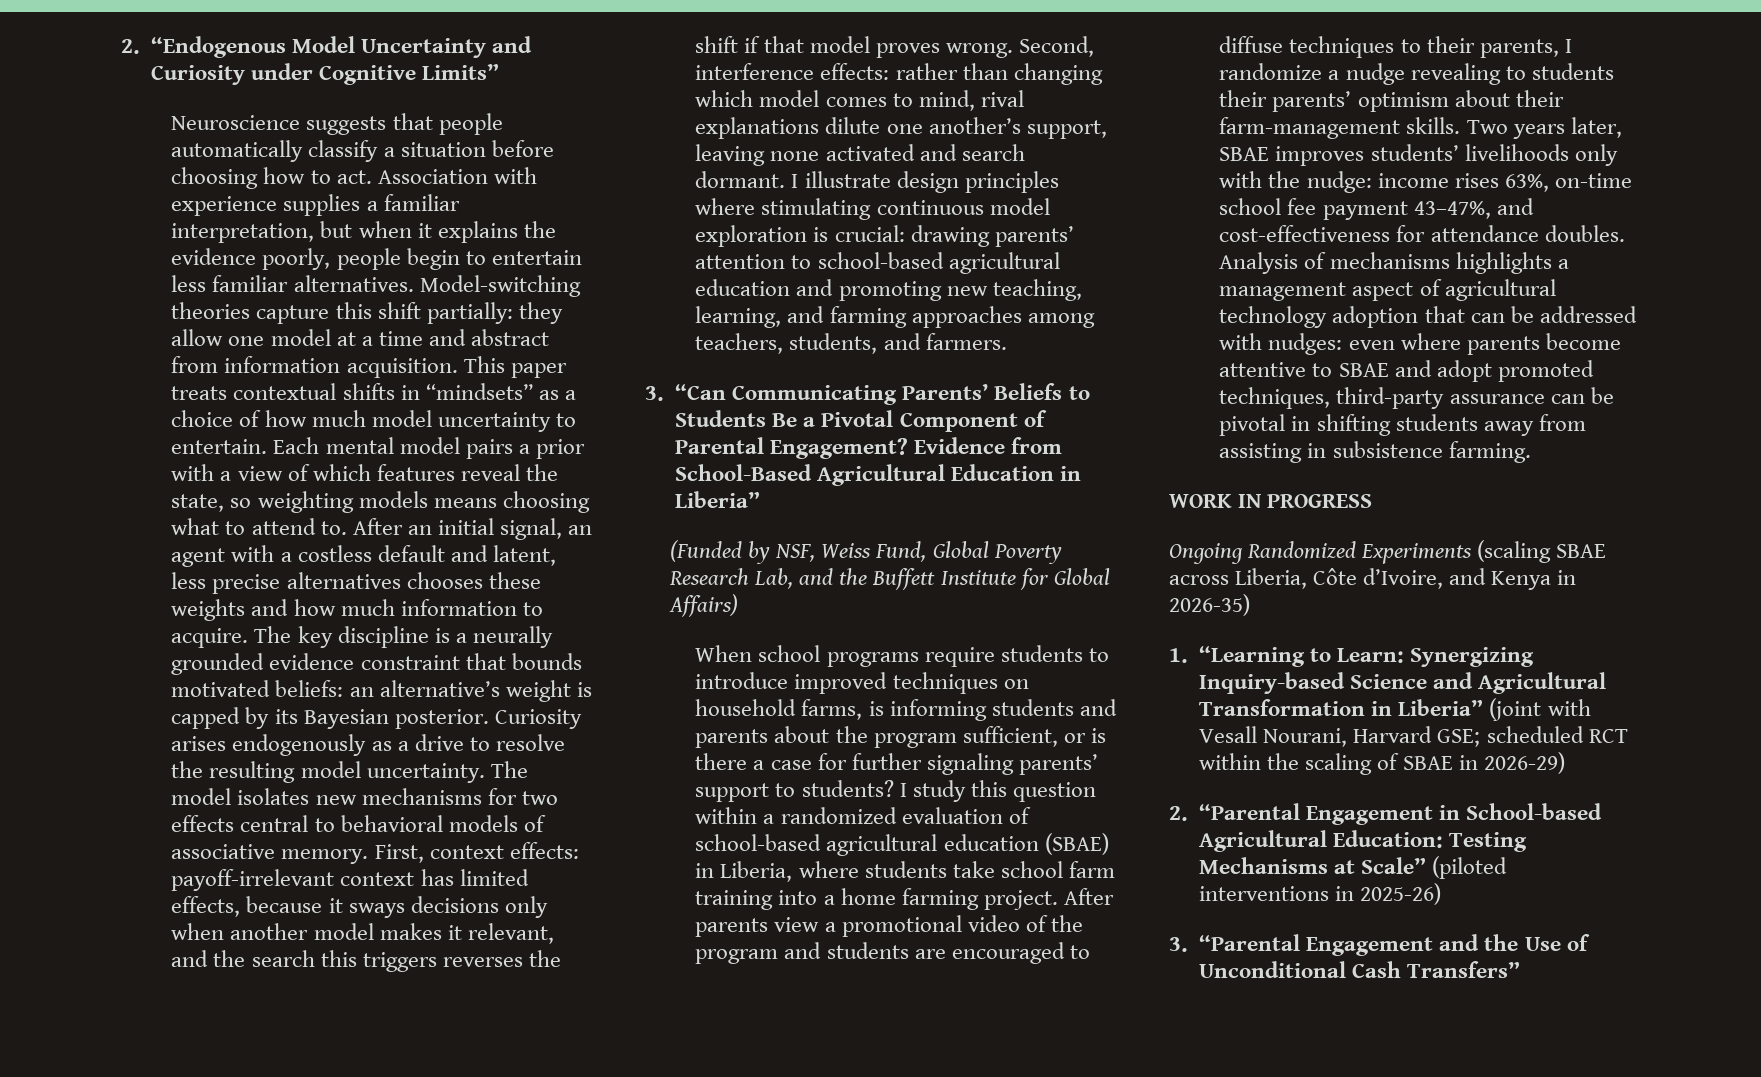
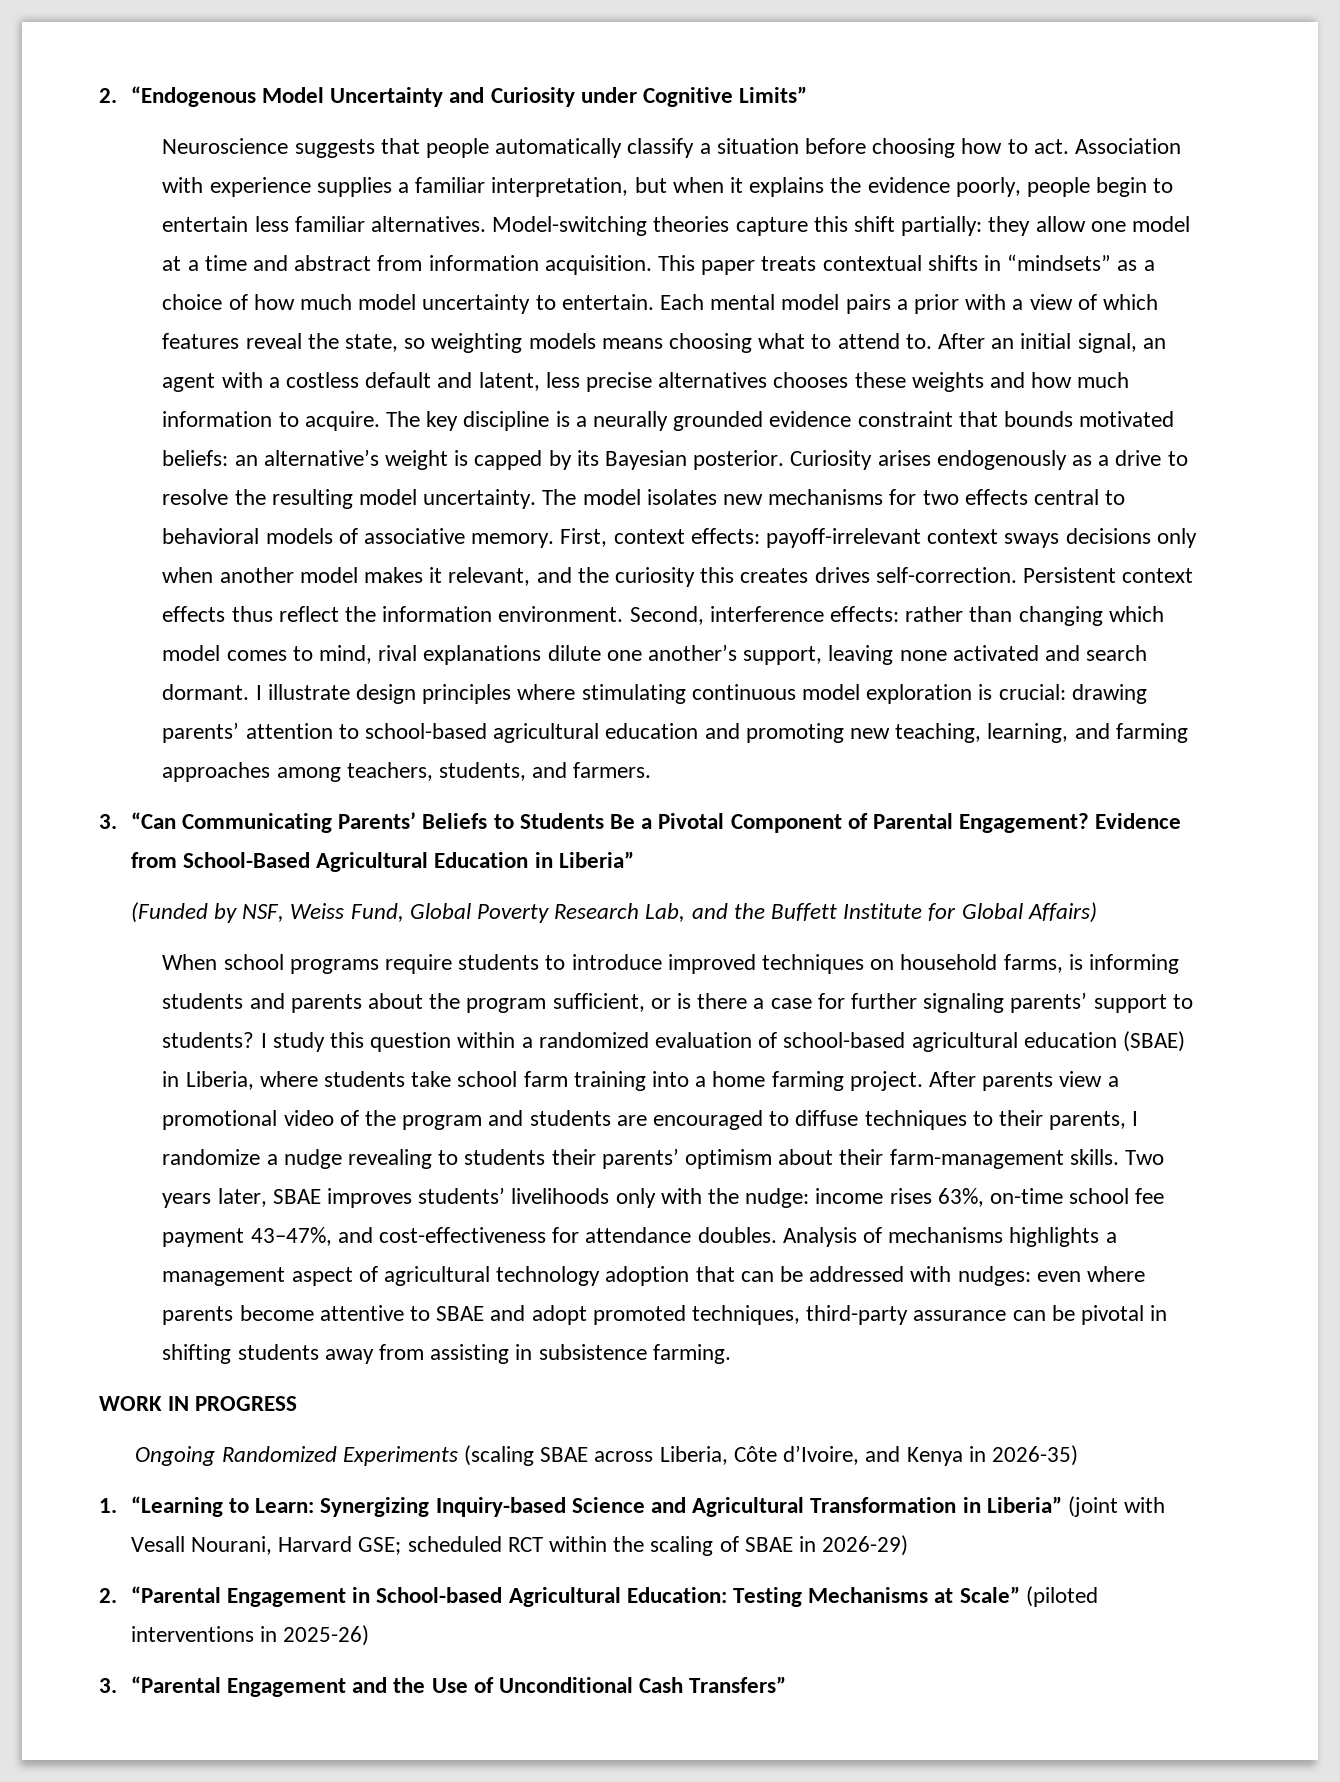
[420,869,529,886] [171,896,343,917] has limited effects, because it -> (999, 536) none
[251,950,561,972] [695,36,1013,58] search this triggers reverses the shift if that model proves wrong. -> [615,567,1194,587] [162,606,624,622] curiosity this creates drives self-correction. Persistent context effects thus reflect the information environment.

